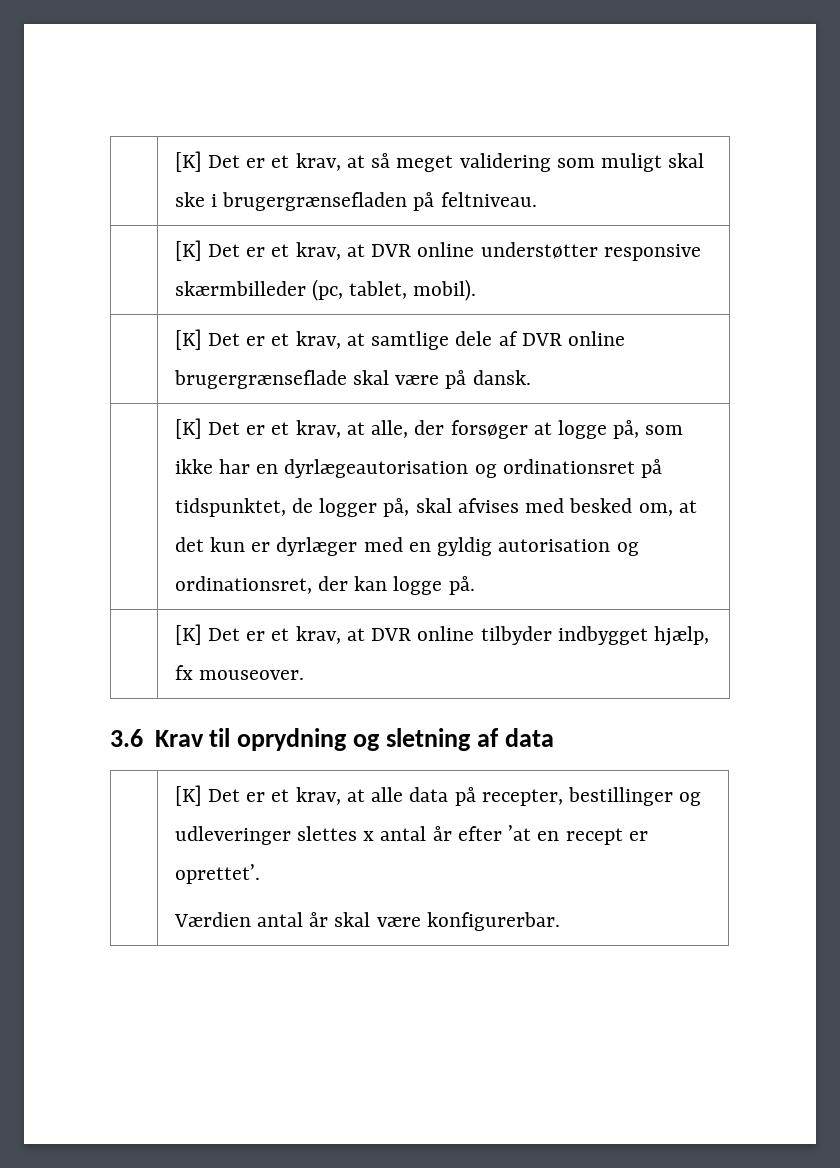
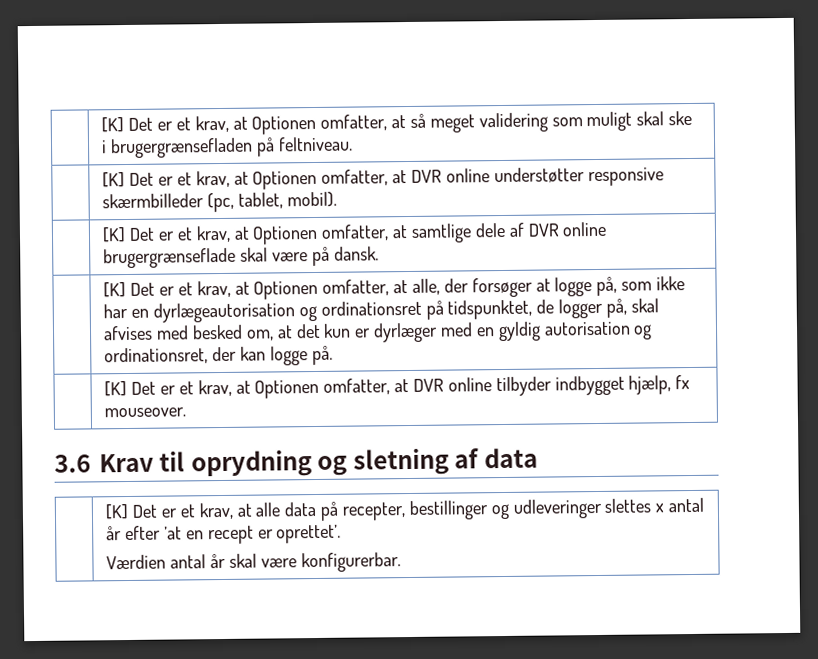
[174,151,365,172] | [K] Det er et krav, at -> [101,114,407,135] | [K] Det er et krav, at Optionen omfatter, at
(365, 250) none -> [252,169,408,190] Optionen omfatter, at
(365, 339) none -> [252,224,409,245] Optionen omfatter, at
(365, 428) none -> [253,279,409,300] Optionen omfatter, at
(365, 634) none -> [254,378,410,399] Optionen omfatter, at

